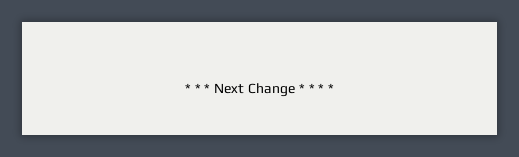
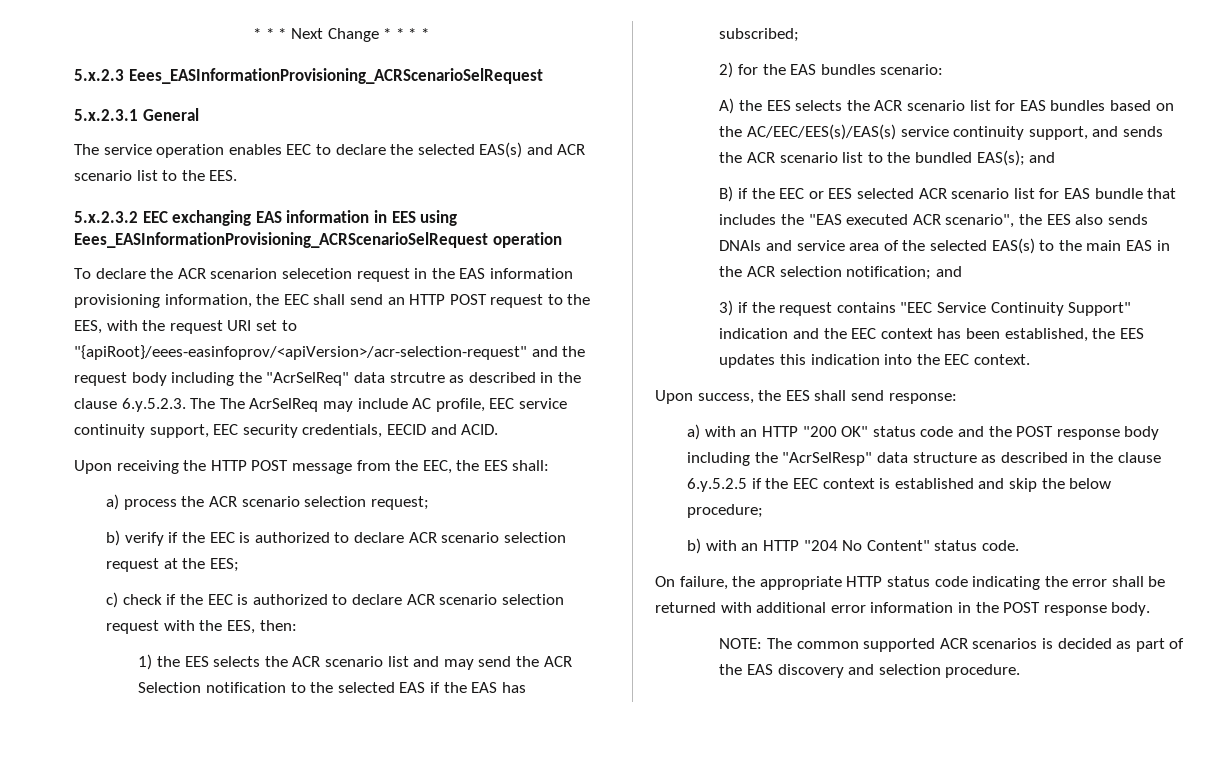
(335, 88) none -> [74,68,543,84] [74,108,199,121] [74,142,586,158] [74,170,238,181] [74,210,458,226] [74,232,562,248] [74,268,573,282] [74,294,591,308] [74,320,297,334] [74,345,586,360] [74,372,581,386] [74,398,567,412] [74,424,499,438] [74,460,550,474] [106,494,429,510] [106,530,566,546] [106,558,240,572] [106,592,564,608] [106,620,297,634] [138,654,572,670] [138,682,526,693] [719,28,800,42] [719,62,944,78] [719,98,1174,114] [719,124,1164,140] [719,150,1056,166] [719,186,1177,202] [719,214,1148,228] [719,238,1170,254] [719,266,962,280] [719,300,1132,316] [719,328,1144,342] [719,354,1031,368] [655,390,957,404] [687,424,1160,440] [687,452,1161,466] [687,478,1112,492] [687,504,764,518] [687,538,1019,554] [655,576,1166,590] [655,602,1151,616] [719,638,1185,652] [719,664,1021,678] // 5.x.2.3 Eees_EASInformationProvisioning_ACRScenarioSelRequest // 5.x.2.3.1 General // The service operation enables EEC to declare the selected EAS(s) and ACR scenario list to the EES. // 5.x.2.3.2 EEC exchanging EAS information in EES using Eees_EASInformationProvisioning_ACRScenarioSelRequest operation // To declare the ACR scenarion selecetion request in the EAS information provisioning information, the EEC shall send an HTTP POST request to the EES, with the request URI set to "{apiRoot}/eees-easinfoprov/<apiVersion>/acr-selection-request" and the request body including the "AcrSelReq" data strcutre as described in the clause 6.y.5.2.3. The The AcrSelReq may include AC profile, EEC service continuity support, EEC security credentials, EECID and ACID. // Upon receiving the HTTP POST message from the EEC, the EES shall: // a) process the ACR scenario selection request; // b) verify if the EEC is authorized to declare ACR scenario selection request at the EES; // c) check if the EEC is authorized to declare ACR scenario selection request with the EES, then: // 1) the EES selects the ACR scenario list and may send the ACR Selection notification to the selected EAS if the EAS has subscribed; // 2) for the EAS bundles scenario: // A) the EES selects the ACR scenario list for EAS bundles based on the AC/EEC/EES(s)/EAS(s) service continuity support, and sends the ACR scenario list to the bundled EAS(s); and // B) if the EEC or EES selected ACR scenario list for EAS bundle that includes the "EAS executed ACR scenario", the EES also sends DNAIs and service area of the selected EAS(s) to the main EAS in the ACR selection notification; and // 3) if the request contains "EEC Service Continuity Support" indication and the EEC context has been established, the EES updates this indication into the EEC context. // Upon success, the EES shall send response: // a) with an HTTP "200 OK" status code and the POST response body including the "AcrSelResp" data structure as described in the clause 6.y.5.2.5 if the EEC context is established and skip the below procedure; // b) with an HTTP "204 No Content" status code. // On failure, the appropriate HTTP status code indicating the error shall be returned with additional error information in the POST response body. // NOTE: The common supported ACR scenarios is decided as part of the EAS discovery and selection procedure.

